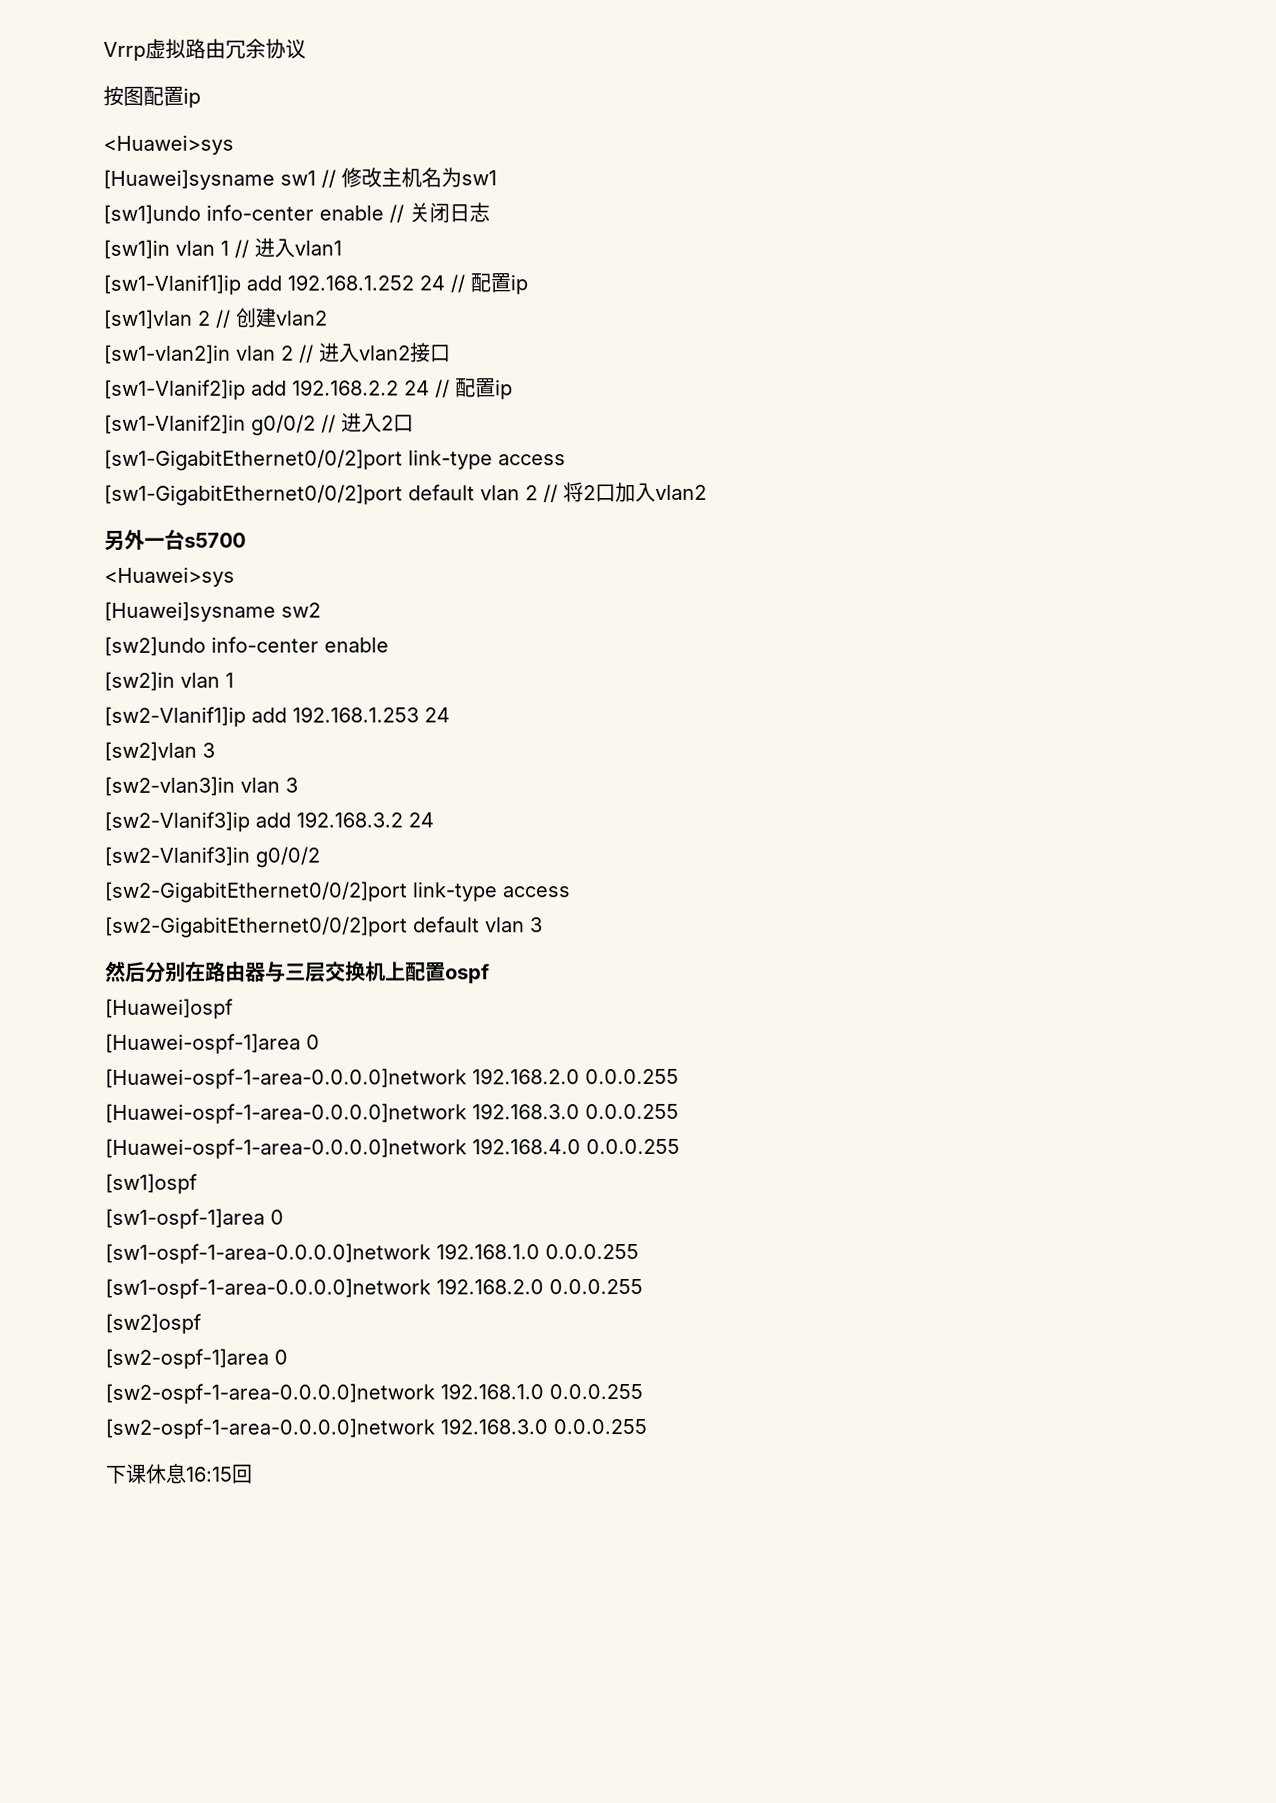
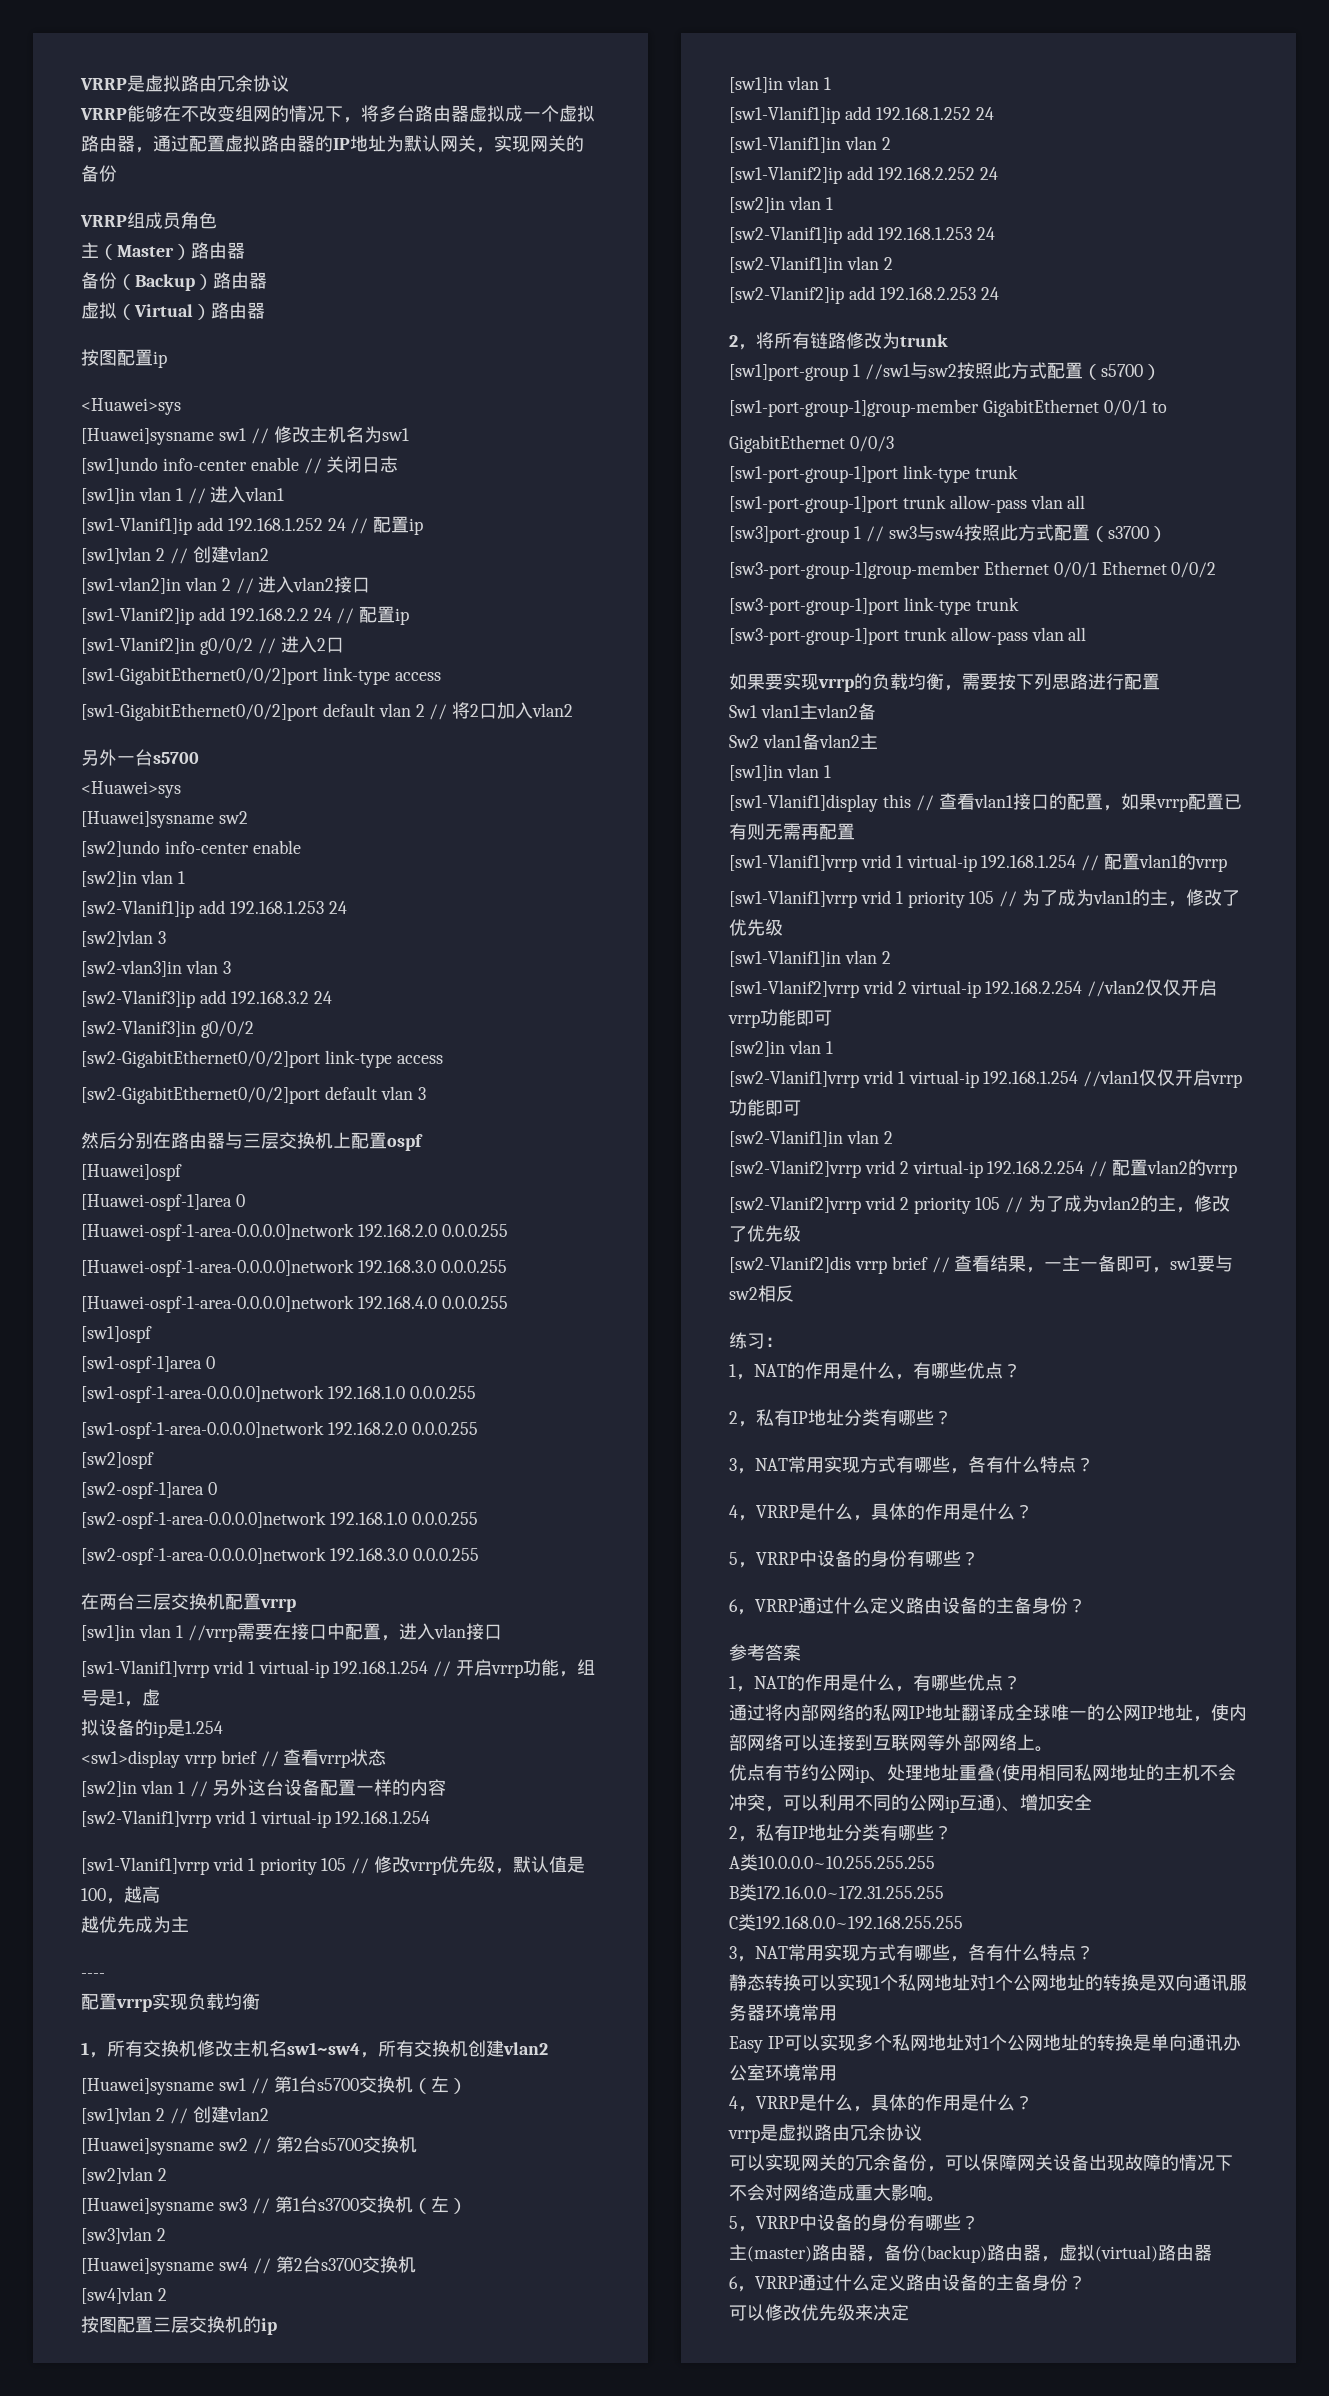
[103,38,306,61] Vrrp虚拟路由冗余协议 -> [80,75,289,92] [80,105,595,123] [81,135,584,153] [81,165,117,182] [80,212,217,229] [81,242,245,260] [81,272,267,291] [81,302,265,320] VRRP是虚拟路由冗余协议 // VRRP能够在不改变组网的情况下，将多台路由器虚拟成一个虚拟路由器，通过配置虚拟路由器的IP地址为默认网关，实现网关的备份 // VRRP组成员角色 // 主（Master）路由器 // 备份（Backup）路由器 // 虚拟（Virtual）路由器
[105,1463,253,1484] 下课休息16:15回 -> [81,1593,296,1612] [81,1623,502,1642] [81,1659,596,1678] [81,1689,160,1707] [81,1719,223,1738] [81,1749,387,1768] [81,1779,447,1797] [81,1810,431,1828] [81,1856,586,1875] [81,1886,160,1904] [81,1916,189,1933] [81,1973,105,1978] [81,1993,260,2012] [81,2040,548,2058] [81,2076,467,2095] [81,2106,269,2124] [81,2136,417,2155] [81,2167,167,2184] [81,2196,467,2215] [81,2227,166,2244] [81,2256,416,2275] [81,2287,167,2304] [81,2316,277,2335] [729,76,831,93] [729,106,994,124] [729,136,891,153] [729,166,998,184] [729,196,833,213] [729,226,995,244] [729,256,893,273] [729,286,999,304] [729,332,948,350] [729,362,1161,381] [729,399,1167,417] [729,435,894,453] [729,465,1018,483] [729,495,1086,513] [729,524,1167,543] [729,561,1217,579] [729,597,1019,615] [729,627,1087,645] [729,673,1160,692] [729,703,876,720] [729,733,878,750] [729,764,831,781] [729,793,1242,812] [729,823,855,840] [729,853,1228,872] [729,889,1241,908] [729,919,783,936] [729,950,891,967] [729,979,1218,998] [728,1009,832,1028] [729,1040,833,1057] [729,1069,1243,1088] [729,1099,801,1116] [729,1130,893,1147] [729,1159,1238,1178] [729,1195,1231,1214] [729,1225,801,1242] [729,1255,1234,1274] [729,1285,794,1302] [729,1332,783,1349] [729,1362,1021,1380] [729,1409,952,1427] [729,1456,1094,1474] [729,1503,1033,1521] [729,1550,979,1568] [729,1597,1086,1615] [729,1644,801,1661] [729,1674,1021,1692] [729,1704,1247,1722] [729,1734,1053,1752] [729,1764,1236,1783] [729,1794,1092,1813] [729,1824,952,1842] [729,1854,935,1871] [729,1884,944,1901] [729,1914,963,1931] [729,1944,1094,1962] [729,1974,1247,1991] [729,2004,837,2021] [729,2034,1241,2053] [729,2064,837,2081] [729,2094,1033,2112] [728,2124,922,2143] [729,2154,1233,2172] [729,2184,945,2202] [729,2214,979,2232] [729,2244,1212,2263] [729,2274,1086,2292] [729,2304,909,2321] 在两台三层交换机配置vrrp // [sw1]in vlan 1 //vrrp需要在接口中配置，进入vlan接口 // [sw1-Vlanif1]vrrp vrid 1 virtual-ip 192.168.1.254 // 开启vrrp功能，组号是1，虚 // 拟设备的ip是1.254 // <sw1>display vrrp brief // 查看vrrp状态 // [sw2]in vlan 1 // 另外这台设备配置一样的内容 // [sw2-Vlanif1]vrrp vrid 1 virtual-ip 192.168.1.254 // [sw1-Vlanif1]vrrp vrid 1 priority 105 // 修改vrrp优先级，默认值是100，越高 // 越优先成为主 // ---- // 配置vrrp实现负载均衡 // 1，所有交换机修改主机名sw1~sw4，所有交换机创建vlan2 // [Huawei]sysname sw1 // 第1台s5700交换机（左） // [sw1]vlan 2 // 创建vlan2 // [Huawei]sysname sw2 // 第2台s5700交换机 // [sw2]vlan 2 // [Huawei]sysname sw3 // 第1台s3700交换机（左） // [sw3]vlan 2 // [Huawei]sysname sw4 // 第2台s3700交换机 // [sw4]vlan 2 // 按图配置三层交换机的ip // [sw1]in vlan 1 // [sw1-Vlanif1]ip add 192.168.1.252 24 // [sw1-Vlanif1]in vlan 2 // [sw1-Vlanif2]ip add 192.168.2.252 24 // [sw2]in vlan 1 // [sw2-Vlanif1]ip add 192.168.1.253 24 // [sw2-Vlanif1]in vlan 2 // [sw2-Vlanif2]ip add 192.168.2.253 24 // 2，将所有链路修改为trunk // [sw1]port-group 1 //sw1与sw2按照此方式配置（s5700） // [sw1-port-group-1]group-member GigabitEthernet 0/0/1 to // GigabitEthernet 0/0/3 // [sw1-port-group-1]port link-type trunk // [sw1-port-group-1]port trunk allow-pass vlan all // [sw3]port-group 1 // sw3与sw4按照此方式配置（s3700） // [sw3-port-group-1]group-member Ethernet 0/0/1 Ethernet 0/0/2 // [sw3-port-group-1]port link-type trunk // [sw3-port-group-1]port trunk allow-pass vlan all // 如果要实现vrrp的负载均衡，需要按下列思路进行配置 // Sw1 vlan1主vlan2备 // Sw2 vlan1备vlan2主 // [sw1]in vlan 1 // [sw1-Vlanif1]display this // 查看vlan1接口的配置，如果vrrp配置已有则无需再配置 // [sw1-Vlanif1]vrrp vrid 1 virtual-ip 192.168.1.254 // 配置vlan1的vrrp // [sw1-Vlanif1]vrrp vrid 1 priority 105 // 为了成为vlan1的主，修改了优先级 // [sw1-Vlanif1]in vlan 2 // [sw1-Vlanif2]vrrp vrid 2 virtual-ip 192.168.2.254 //vlan2仅仅开启vrrp功能即可 // [sw2]in vlan 1 // [sw2-Vlanif1]vrrp vrid 1 virtual-ip 192.168.1.254 //vlan1仅仅开启vrrp功能即可 // [sw2-Vlanif1]in vlan 2 // [sw2-Vlanif2]vrrp vrid 2 virtual-ip 192.168.2.254 // 配置vlan2的vrrp // [sw2-Vlanif2]vrrp vrid 2 priority 105 // 为了成为vlan2的主，修改了优先级 // [sw2-Vlanif2]dis vrrp brief // 查看结果，一主一备即可，sw1要与sw2相反 // 练习： // 1，NAT的作用是什么，有哪些优点？ // 2，私有IP地址分类有哪些？ // 3，NAT常用实现方式有哪些，各有什么特点？ // 4，VRRP是什么，具体的作用是什么？ // 5，VRRP中设备的身份有哪些？ // 6，VRRP通过什么定义路由设备的主备身份？ // 参考答案 // 1，NAT的作用是什么，有哪些优点？ // 通过将内部网络的私网IP地址翻译成全球唯一的公网IP地址，使内部网络可以连接到互联网等外部网络上。 // 优点有节约公网ip、处理地址重叠(使用相同私网地址的主机不会冲突，可以利用不同的公网ip互通)、增加安全 // 2，私有IP地址分类有哪些？ // A类10.0.0.0~10.255.255.255 // B类172.16.0.0~172.31.255.255 // C类192.168.0.0~192.168.255.255 // 3，NAT常用实现方式有哪些，各有什么特点？ // 静态转换可以实现1个私网地址对1个公网地址的转换是双向通讯服务器环境常用 // Easy IP可以实现多个私网地址对1个公网地址的转换是单向通讯办公室环境常用 // 4，VRRP是什么，具体的作用是什么？ // vrrp是虚拟路由冗余协议 // 可以实现网关的冗余备份，可以保障网关设备出现故障的情况下不会对网络造成重大影响。 // 5，VRRP中设备的身份有哪些？ // 主(master)路由器，备份(backup)路由器，虚拟(virtual)路由器 // 6，VRRP通过什么定义路由设备的主备身份？ // 可以修改优先级来决定

